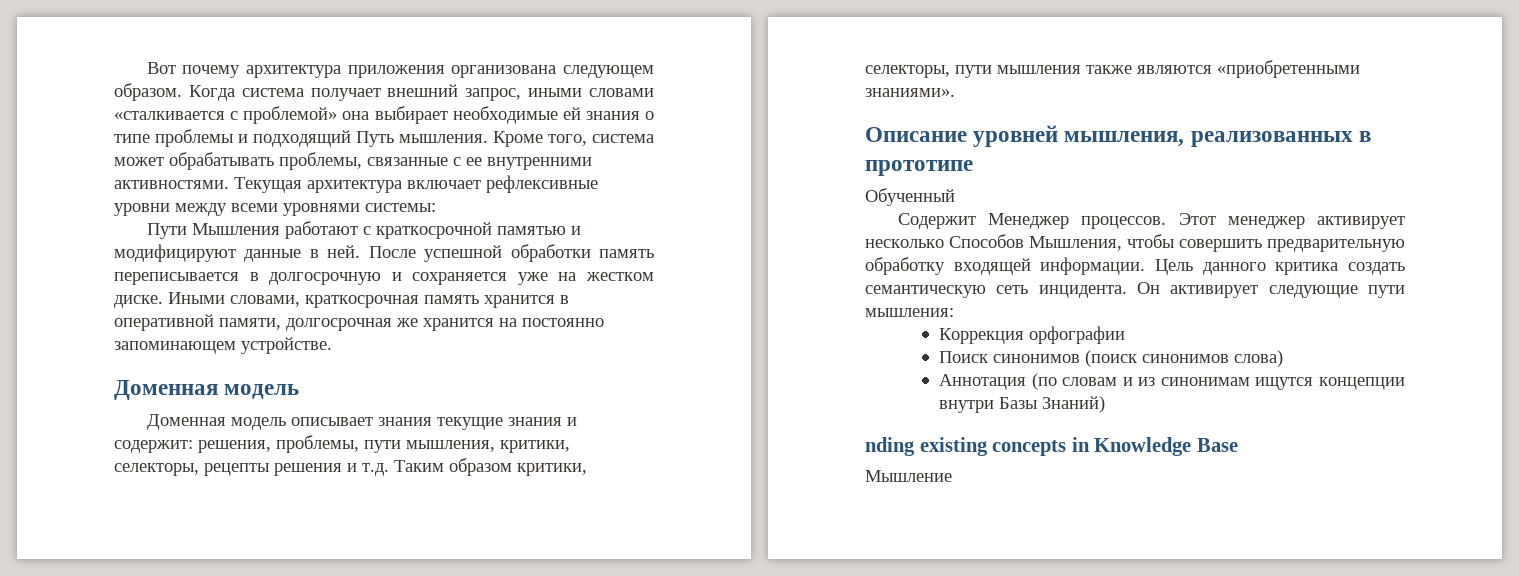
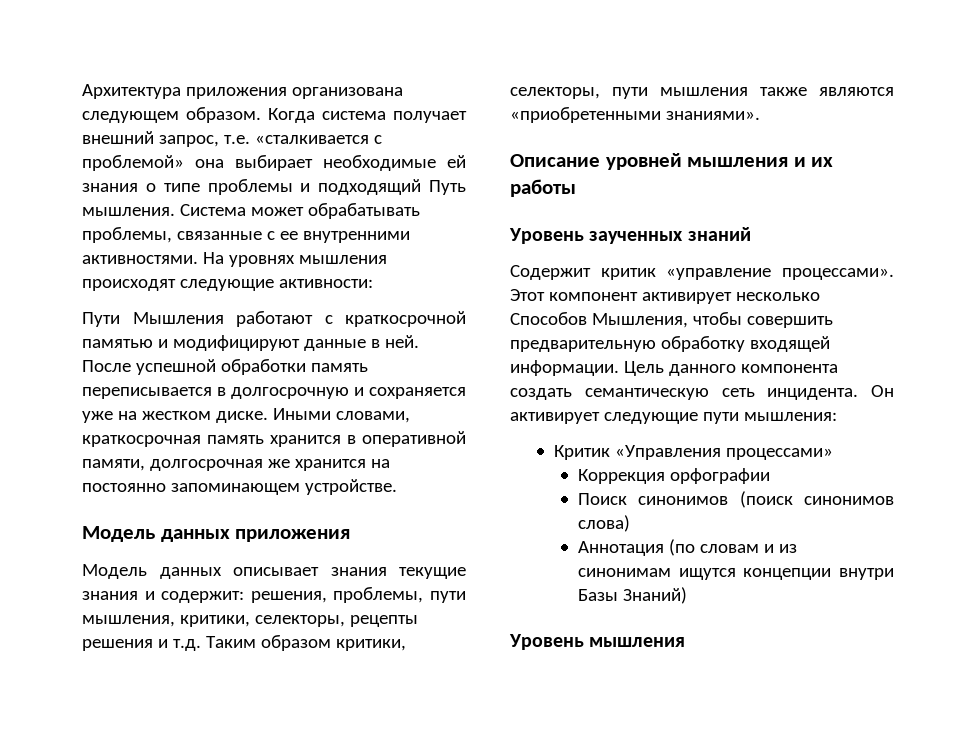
[146,62,342,78] Вот почему архитектура -> [82,84,181,99] Архитектура
[528,88,654,97] иными словами -> [223,135,250,144] т.е.
[493,131,654,147] Кроме того, система -> [179,204,246,216] Система
[234,175,598,193] [114,203,436,216] Текущая архитектура включает рефлексивные уровни между всеми уровнями системы: -> [202,252,387,267] [82,279,373,291] На уровнях мышления происходят следующие активности:
[114,380,300,400] [146,414,286,430] Доменная модель // Доменная модель -> [82,526,351,542] [82,564,222,579] Модель данных приложения // Модель данных
[1064,131,1371,147] [865,160,973,176] [865,188,955,206] [897,213,1305,229] мышления, реализованных в прототипе // Обученный // Содержит Менеджер процессов. Этот менеджер -> [687,157,834,167] [510,179,576,197] [509,227,751,244] [510,265,894,280] [510,289,638,301] мышления и их работы // Уровень заученных знаний // Содержит критик «управление процессами». Этот компонент
[1275,262,1339,275] критика -> [740,364,838,373] компонента
(954, 312) none -> [554,445,834,460] // Критик «Управления процессами»
[865,437,1238,456] [865,470,952,482] nding existing concepts in Knowledge Base // Мышление -> [509,634,686,650] Уровень мышления

